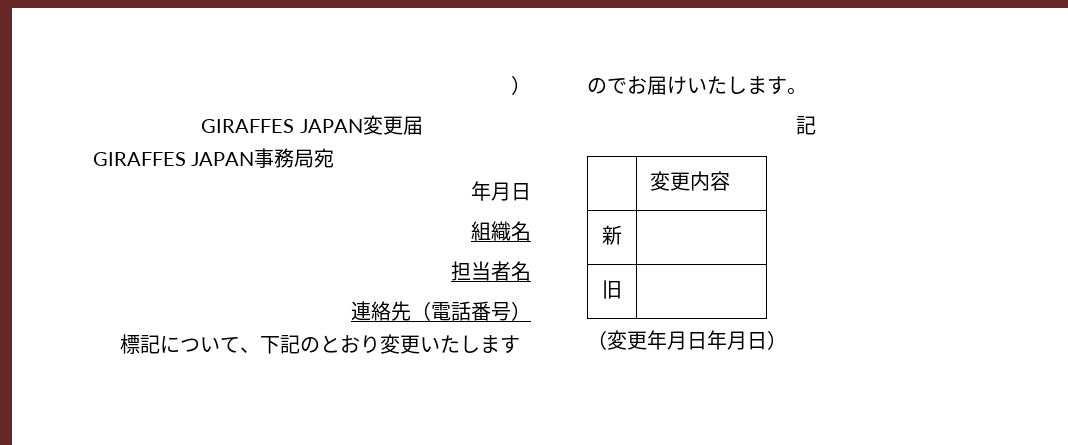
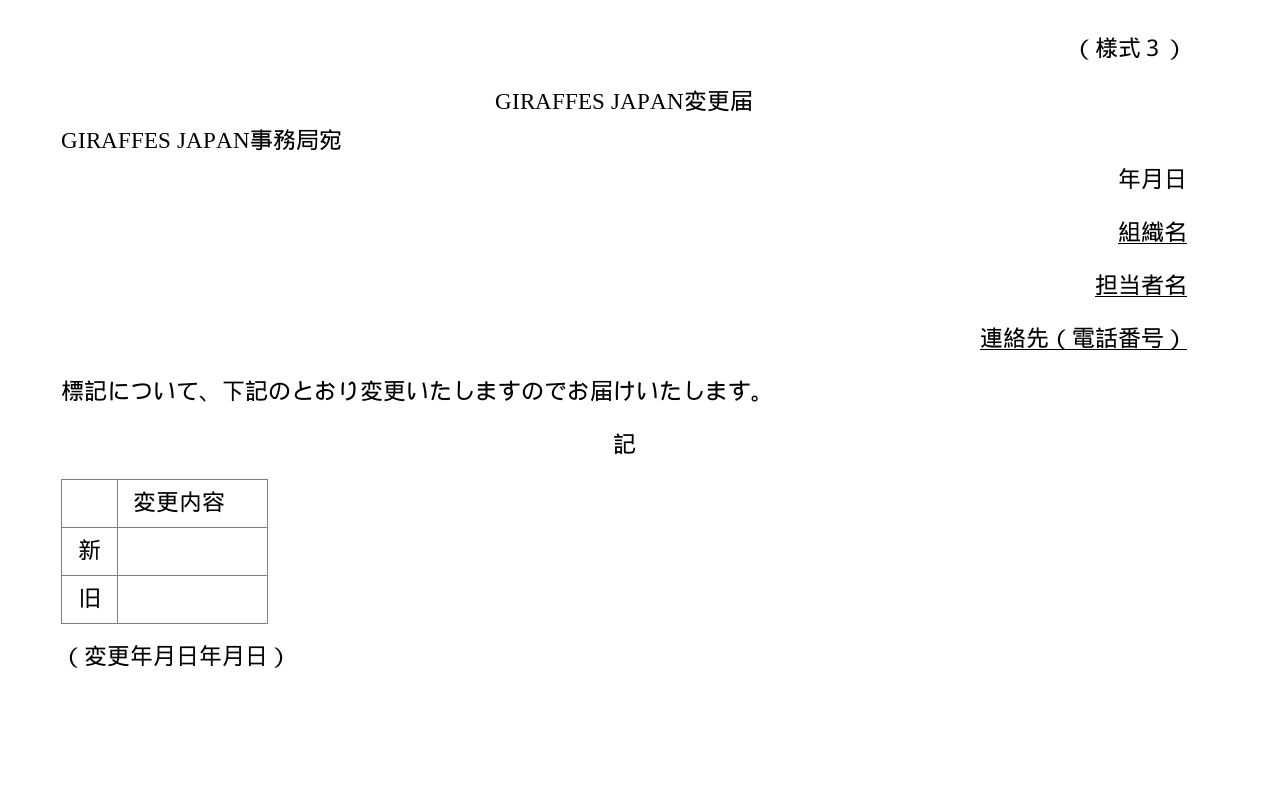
(511, 85) none -> [1072,37,1164,60] （様式３

